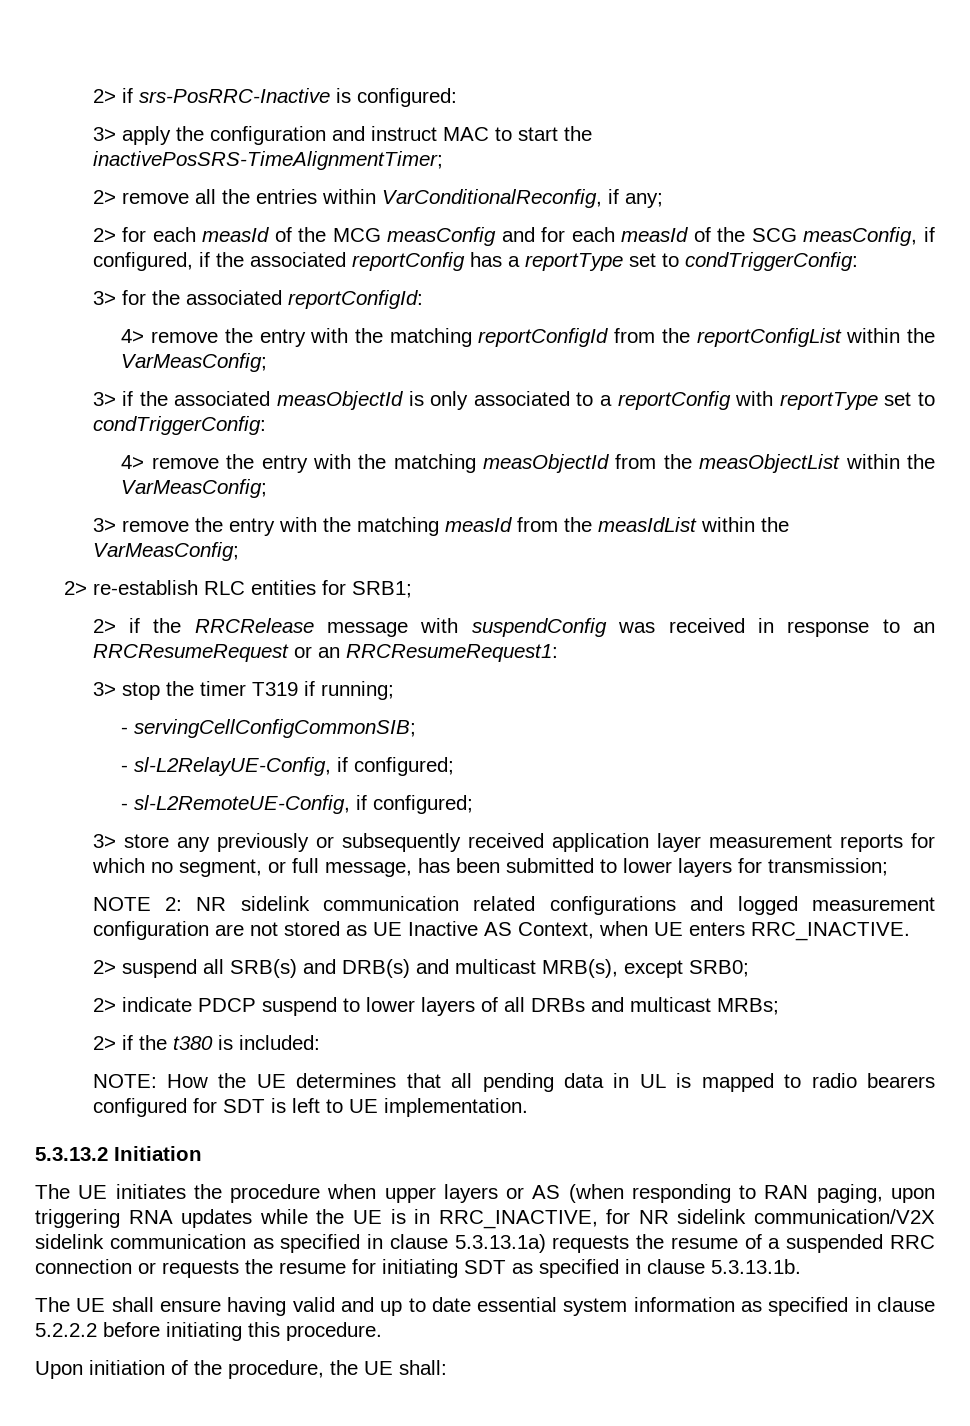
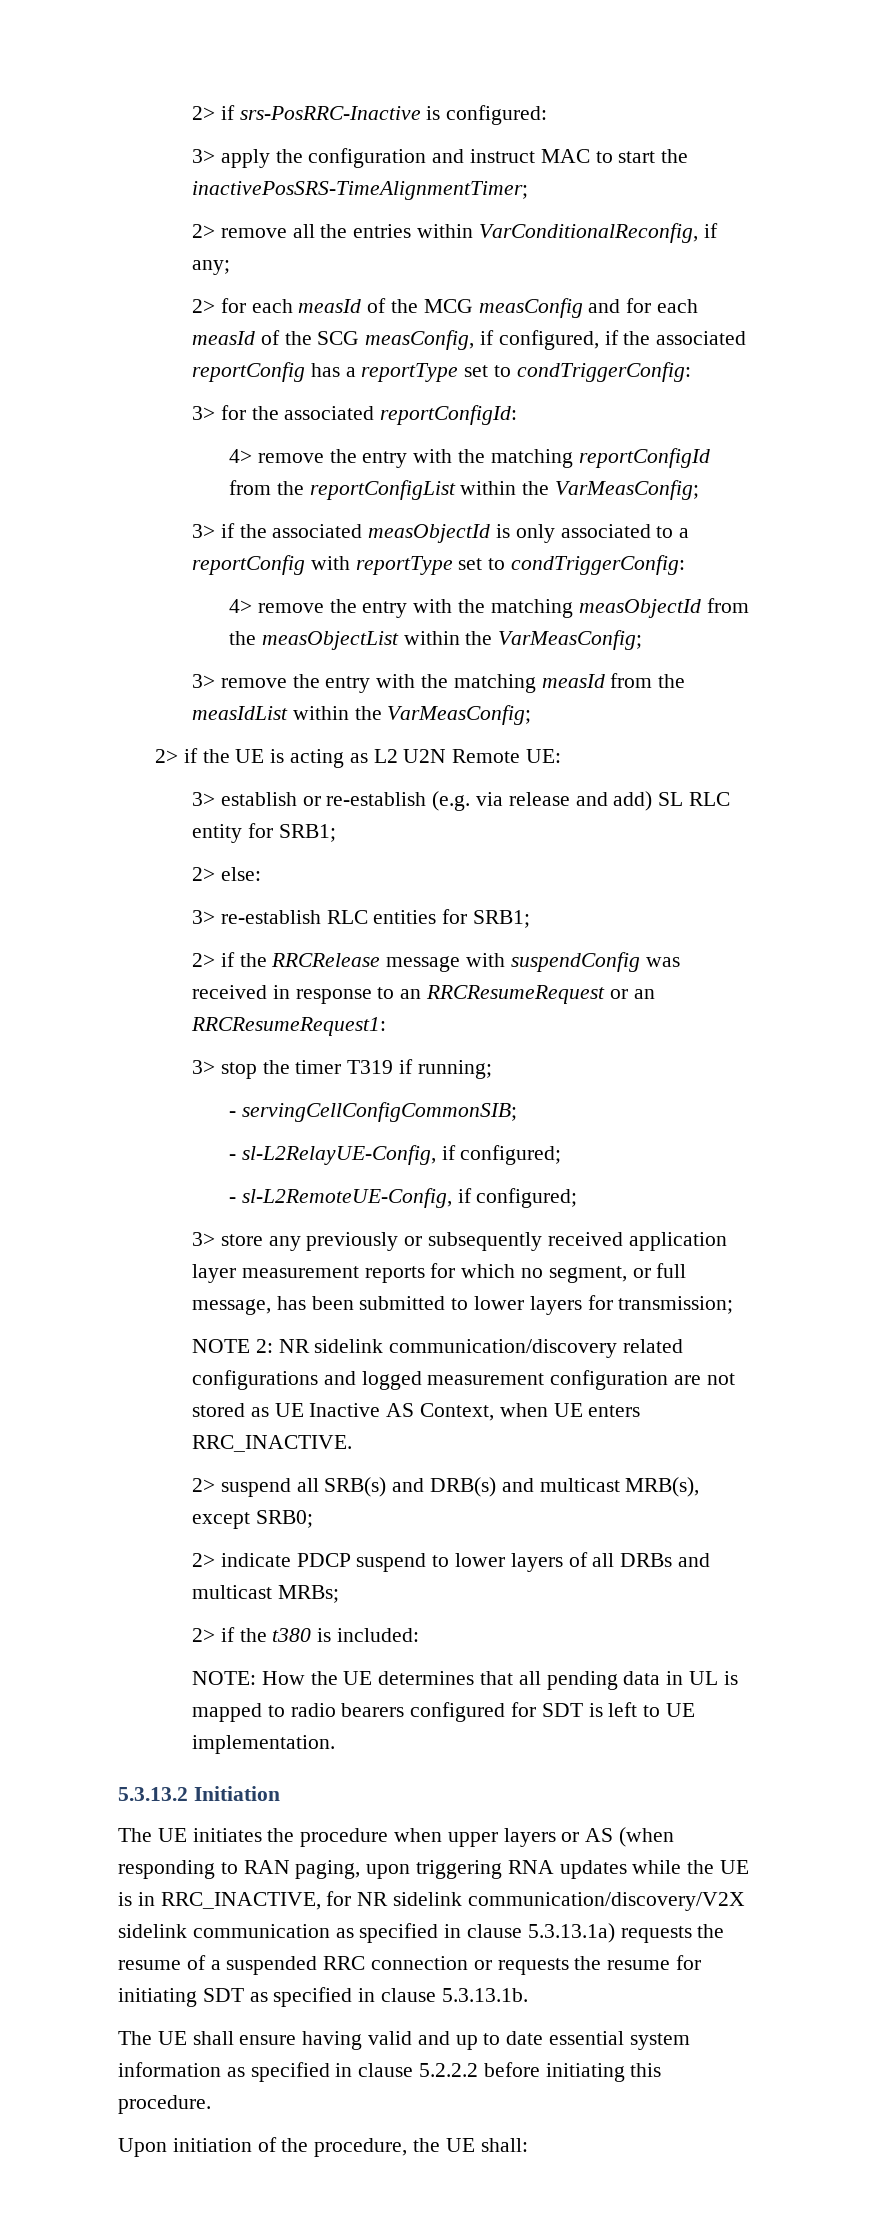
(87, 588) none -> [183,748,562,768] [192,791,731,811] [192,823,336,843] [192,867,261,881] [192,910,216,924] if the UE is acting as L2 U2N Remote UE: // 3> establish or re-establish (e.g. via release and add) SL RLC entity for SRB1; // 2> else: // 3>
[323,896,460,911] communication -> [389,1339,618,1358] communication/discovery
[754,1209,935,1224] communication/V2X -> [467,1892,745,1911] communication/discovery/V2X

